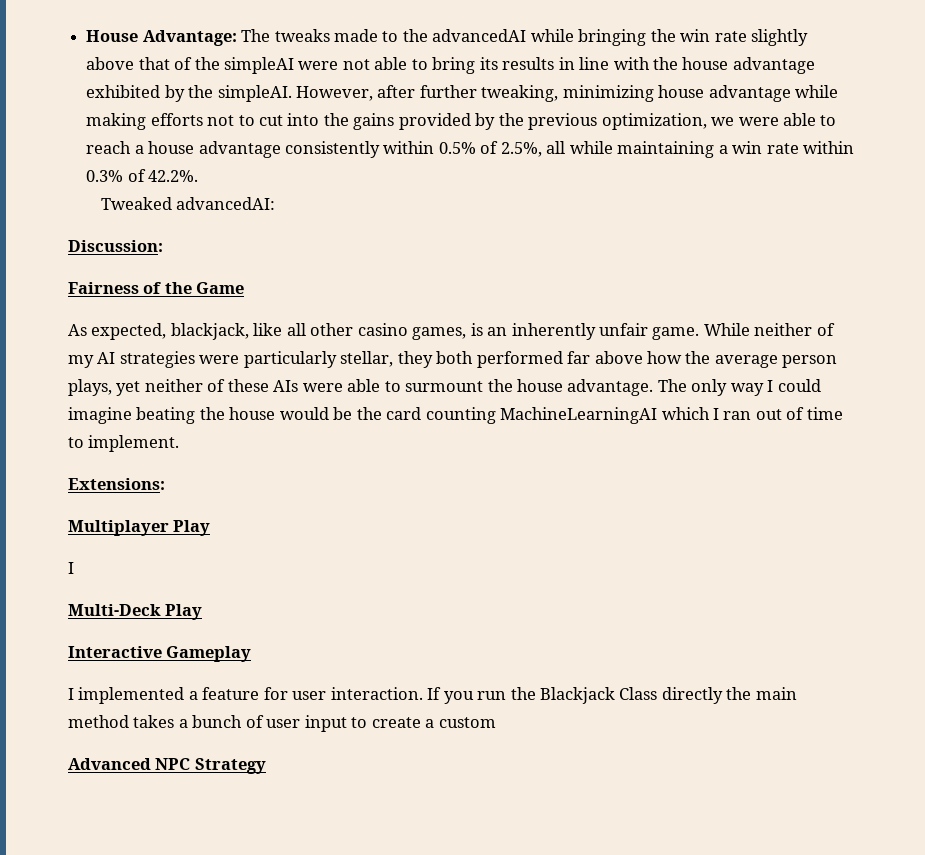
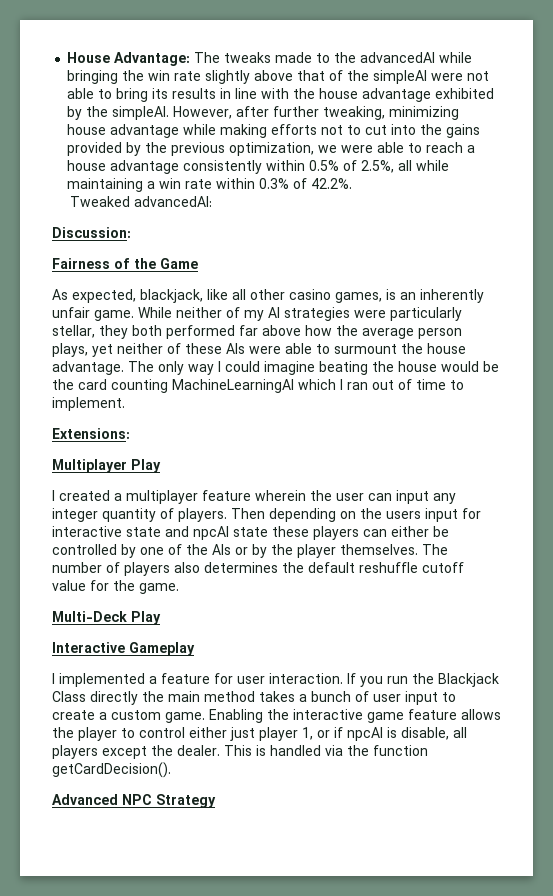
(74, 568) none -> [59,490,456,504] [52,508,481,522] [52,526,449,540] [52,544,448,558] [52,562,464,576] [52,580,179,594] created a multiplayer feature wherein the user can input any integer quantity of players. Then depending on the users input for interactive state and npcAI state these players can either be controlled by one of the AIs or by the player themselves. The number of players also determines the default reshuffle cutoff value for the game.
(496, 722) none -> [165,709,501,723] [52,727,467,741] [52,745,428,759] [52,762,171,778] game. Enabling the interactive game feature allows the player to control either just player 1, or if npcAI is disable, all players except the dealer. This is handled via the function getCardDecision().

